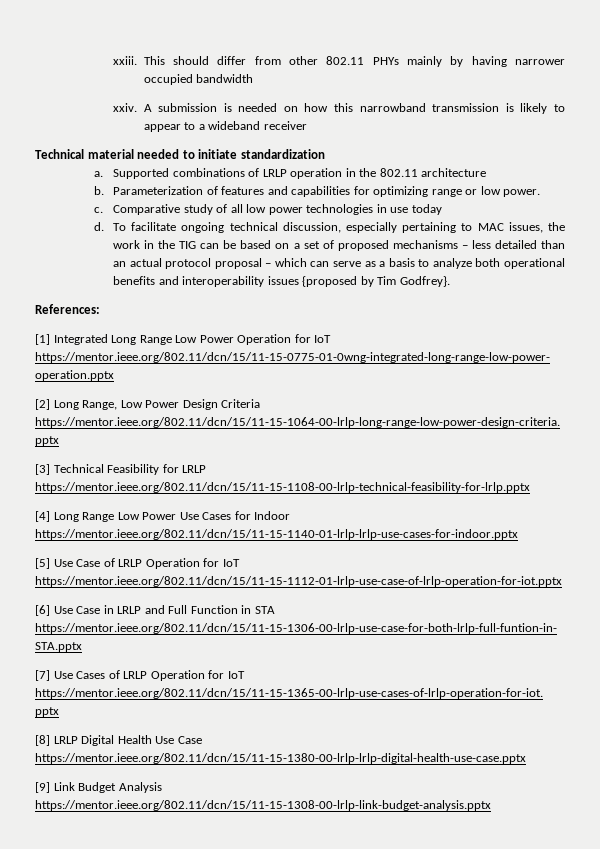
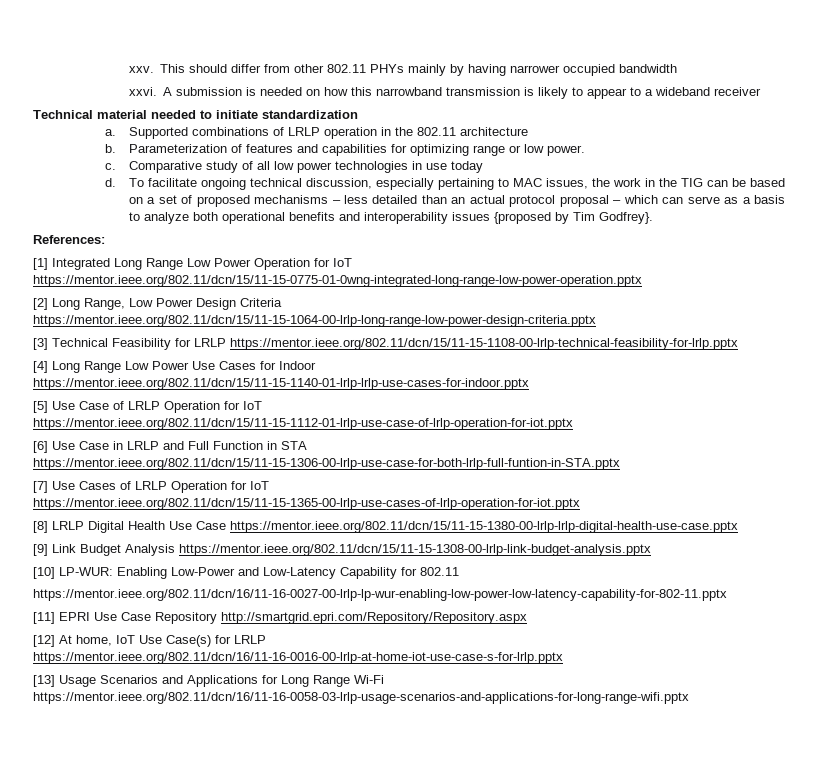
[113,56,138,65] xxiii. -> [128,66,154,73] xxv.
[113,103,138,112] xxiv. -> [128,87,157,96] xxvi.
(491, 805) none -> [33,567,459,579] [33,589,727,601] [33,612,527,624] [33,635,266,647] [33,652,563,664] [33,675,384,687] [33,692,689,704] // [10] LP-WUR: Enabling Low-Power and Low-Latency Capability for 802.11 // https://mentor.ieee.org/802.11/dcn/16/11-16-0027-00-lrlp-lp-wur-enabling-low-power-low-latency-capability-for-802-11.pptx // [11] EPRI Use Case Repository http://smartgrid.epri.com/Repository/Repository.aspx // [12] At home, IoT Use Case(s) for LRLP https://mentor.ieee.org/802.11/dcn/16/11-16-0016-00-lrlp-at-home-iot-use-case-s-for-lrlp.pptx // [13] Usage Scenarios and Applications for Long Range Wi-Fi https://mentor.ieee.org/802.11/dcn/16/11-16-0058-03-lrlp-usage-scenarios-and-applications-for-long-range-wifi.pptx

